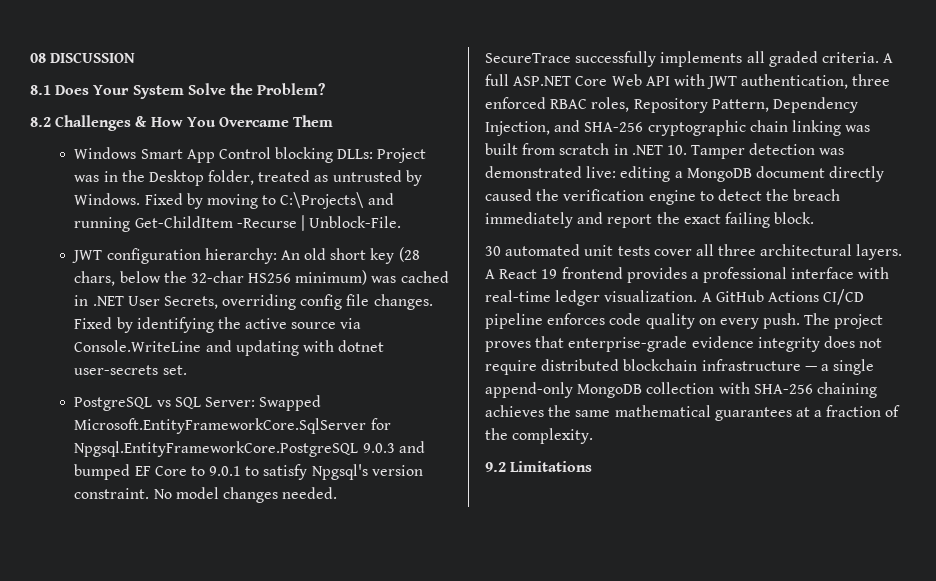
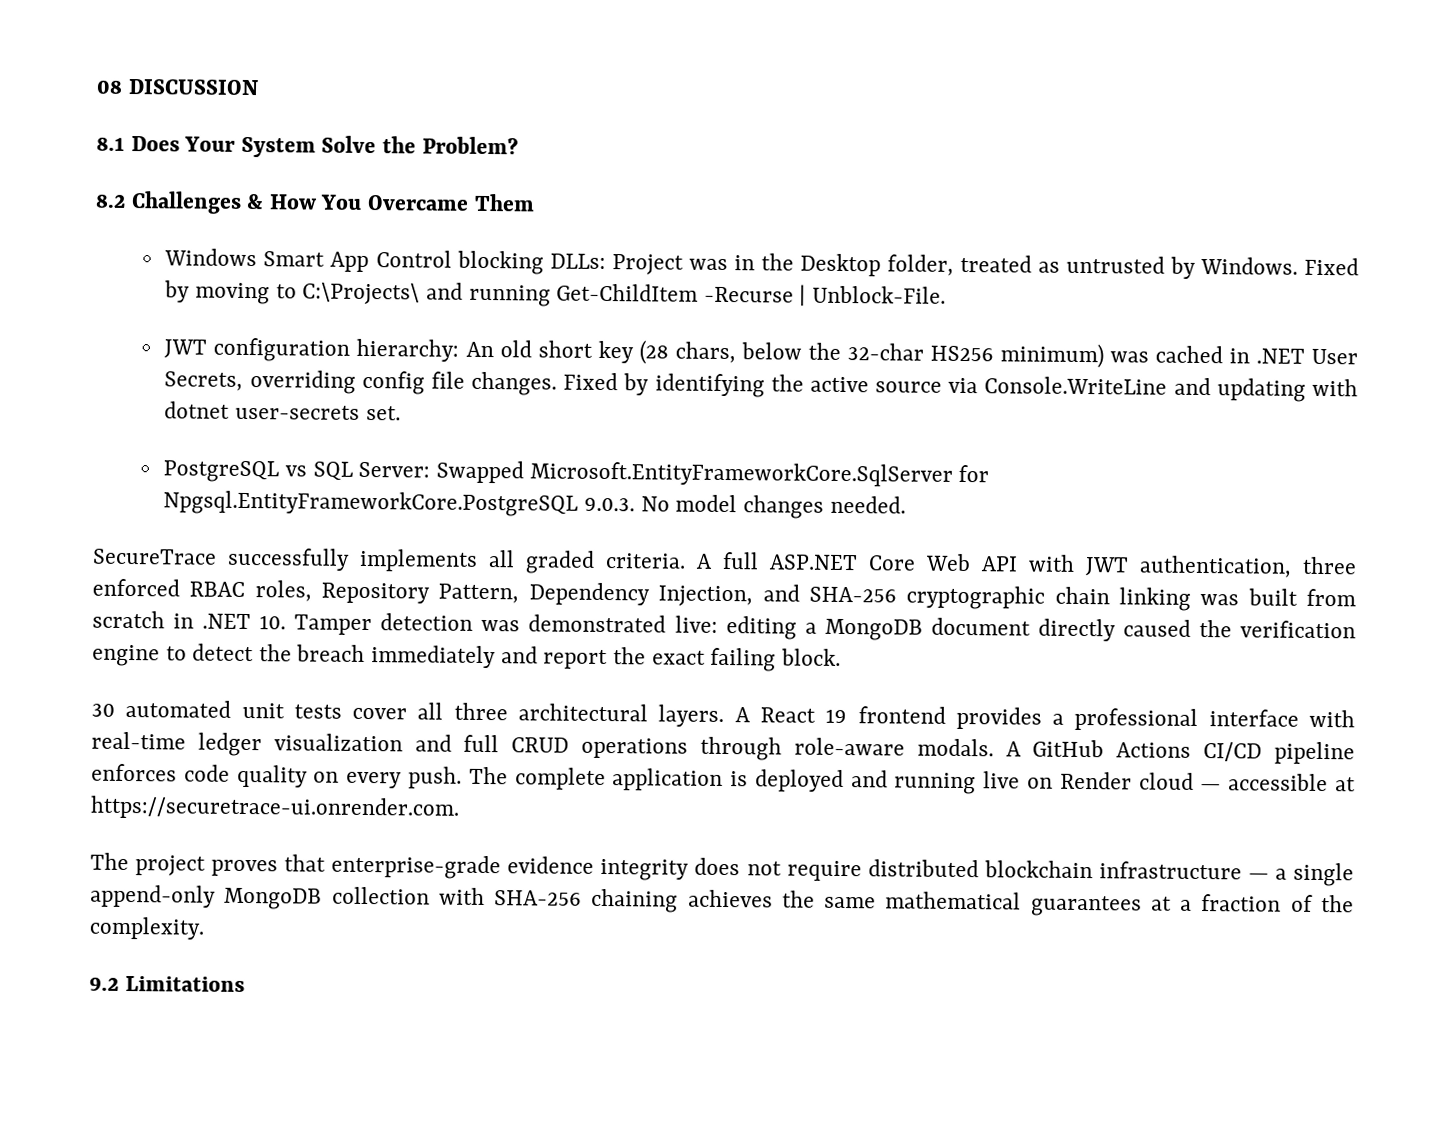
[362,441,425,453] [74,464,423,480] [74,488,150,499] 9.0.3 and bumped EF Core to 9.0.1 to satisfy Npgsql's version constraint. -> [584,497,636,512] 9.0.3.
[604,290,698,302] visualization. -> [273,733,994,761] visualization and full CRUD operations through role-aware modals.
(831, 319) none -> [514,767,1357,795] [90,795,460,821] [90,852,129,871] complete application is deployed and running live on Render cloud — accessible at https://securetrace-ui.onrender.com. // The

